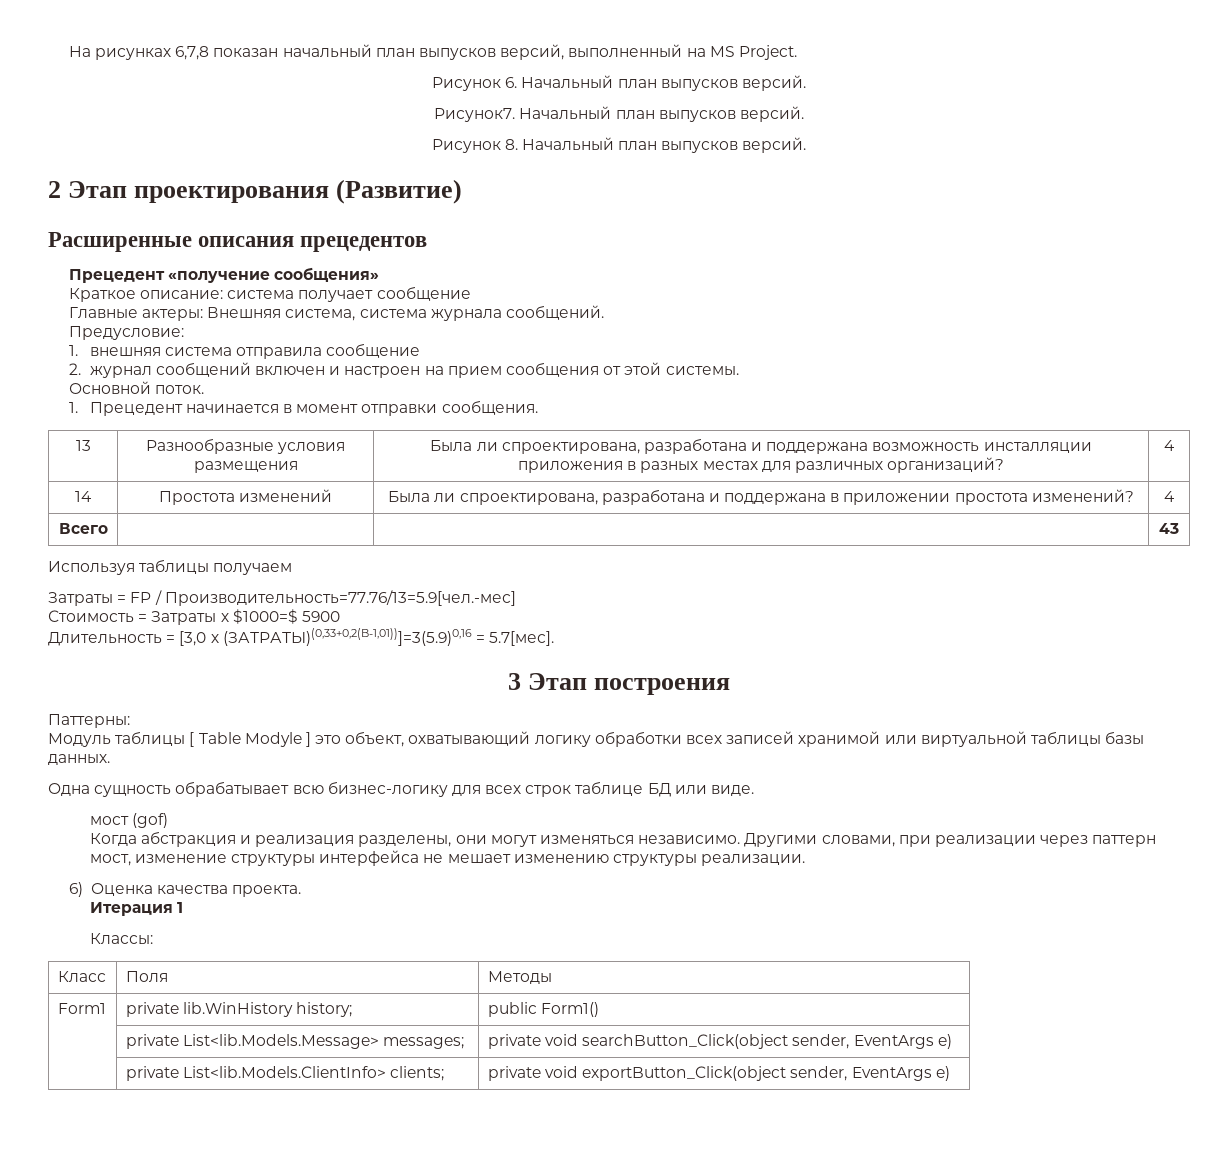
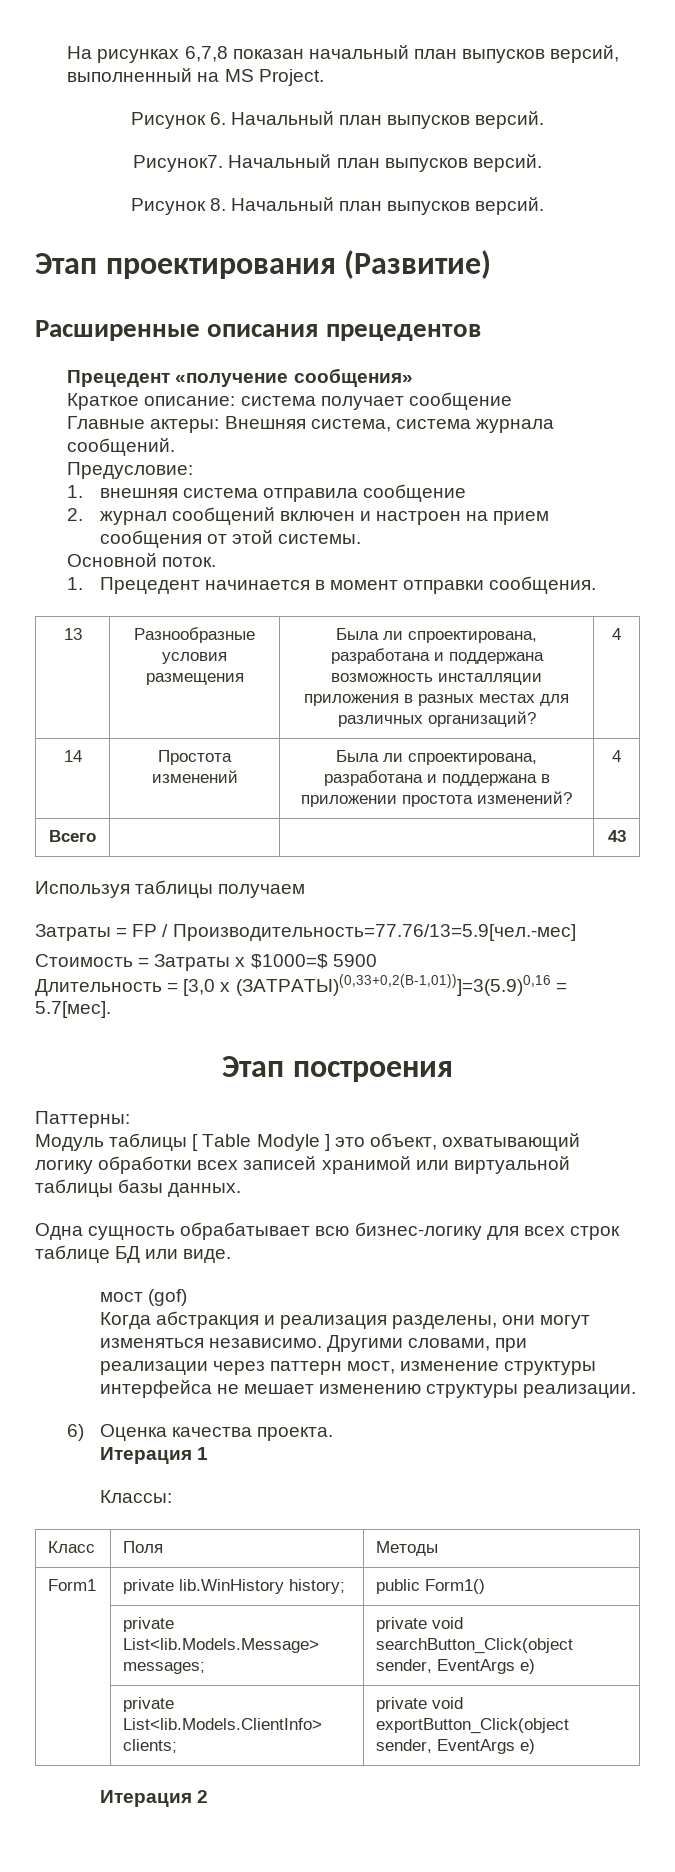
[48,181,61,198] 2 -> (545, 206) none
[507,673,521,690] 3 -> (111, 1009) none
(950, 1073) none -> [99,1790,208,1807] // Итерация 2

